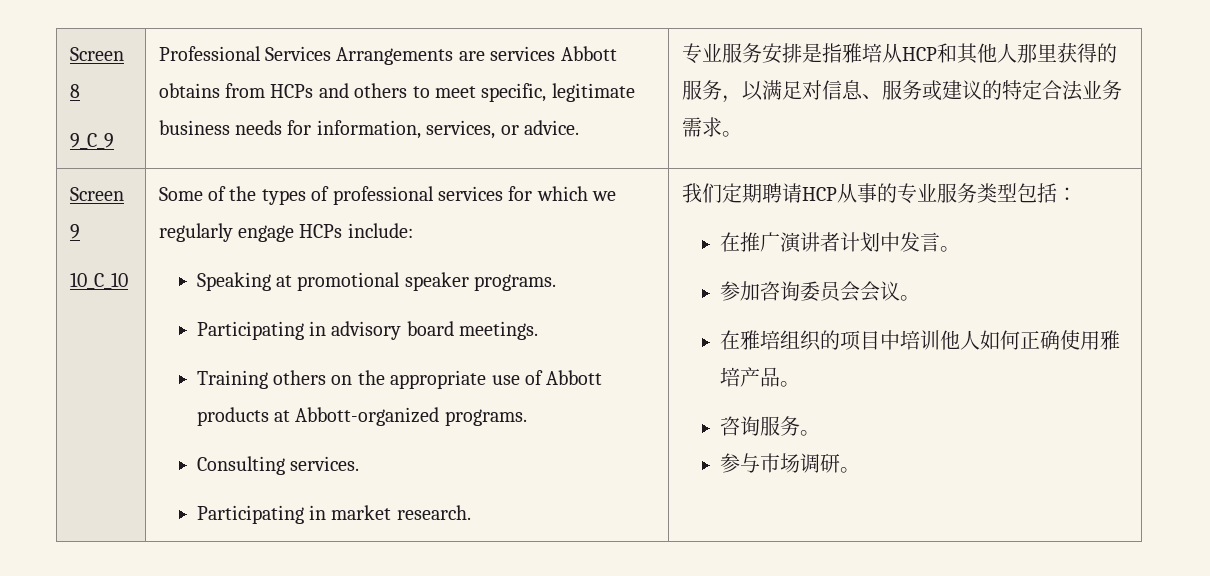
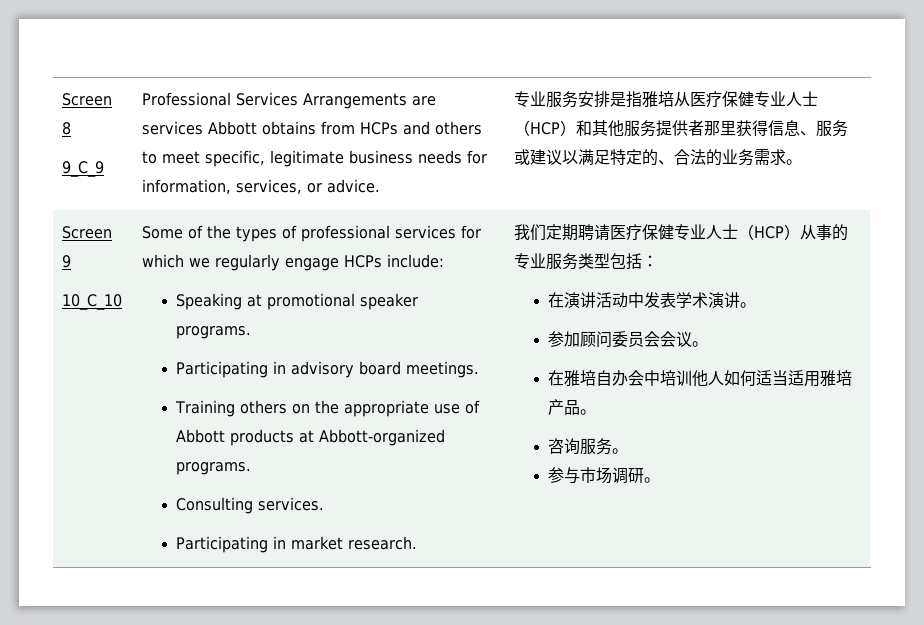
[901,43,1117,64] [681,80,1083,103] HCP和其他人那里获得的服务，以满足对信息、服务或建议的特定合法 -> [690,91,819,108] [514,120,849,137] [514,149,723,166] 医疗保健专业人士（HCP）和其他服务提供者那里获得信息、服务或建议以满足特定的、合法的
[801,187,837,201] HCP -> [610,224,801,241] 医疗保健专业人士（HCP）
[739,232,940,253] 推广演讲者计划中发言 -> [563,292,740,308] 演讲活动中发表学术演讲
[759,281,800,301] 咨询 -> [579,331,612,348] 顾问
[779,330,880,351] 组织的项目 -> [595,370,644,386] 自办会
[1019,330,1080,350] 正确使 -> [755,370,804,386] 适当适

